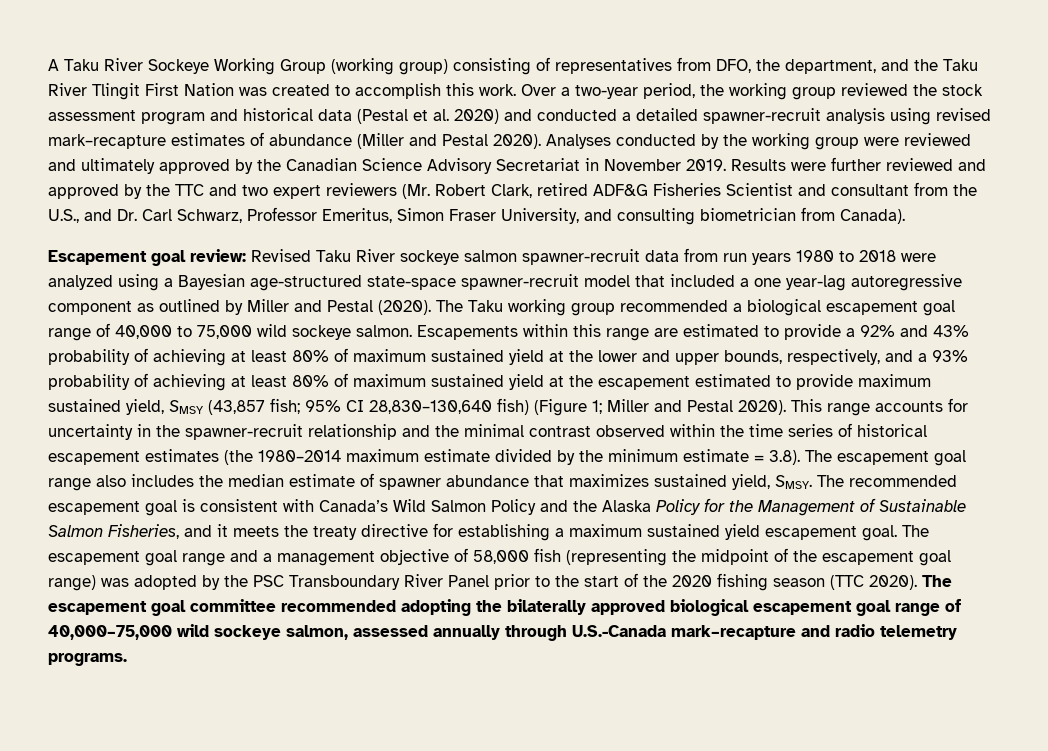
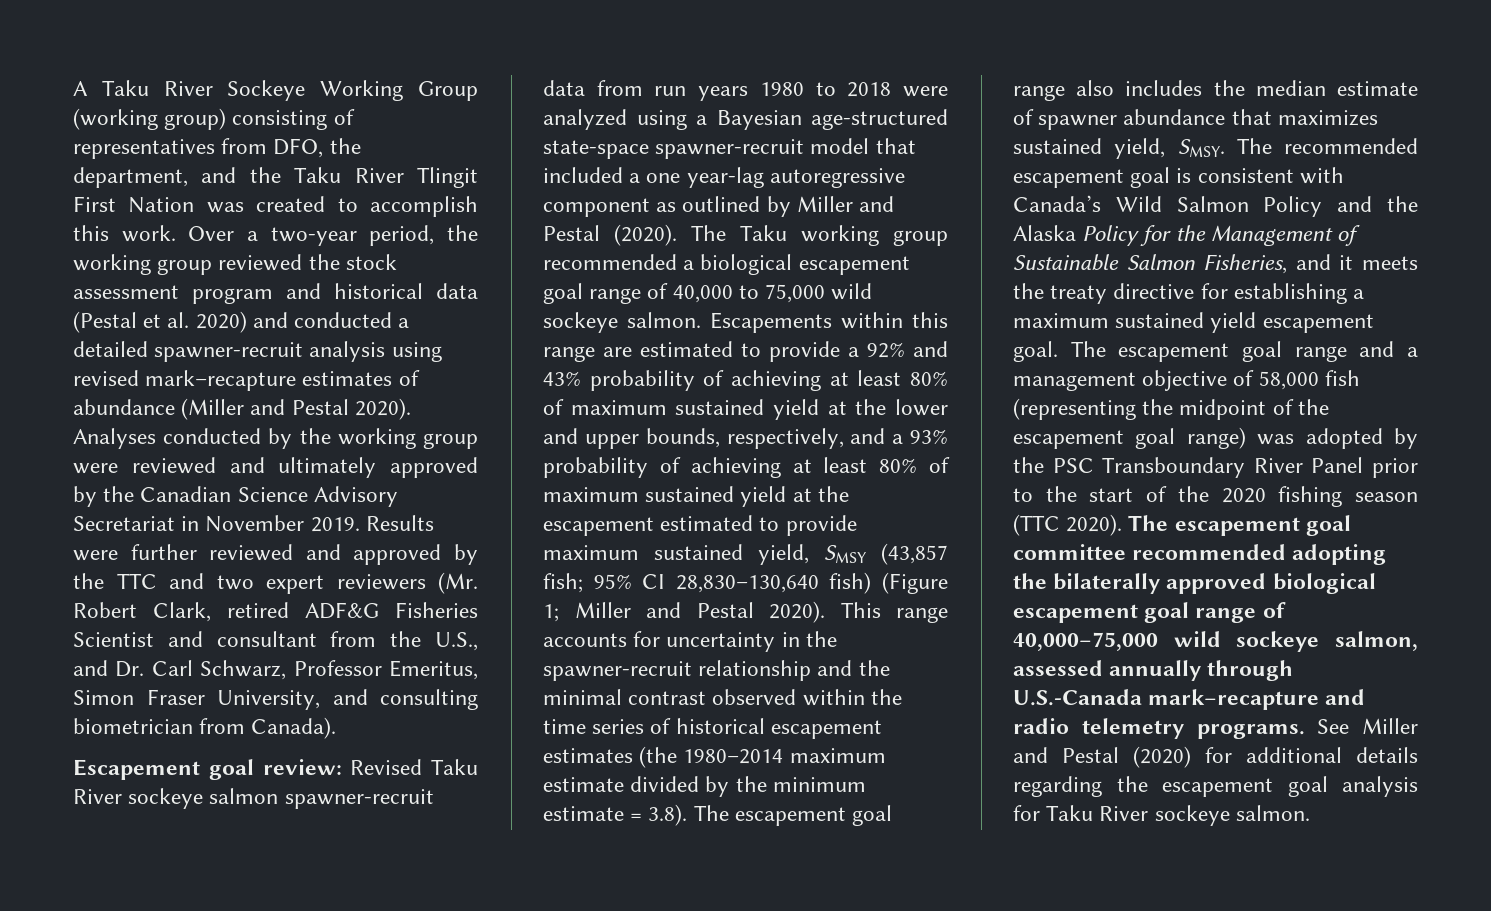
(127, 659) none -> [1317,718,1418,734] [1013,746,1418,768] [1013,776,1418,797] [1013,805,1310,826] See Miller and Pestal (2020) for additional details regarding the escapement goal analysis for Taku River sockeye salmon.

